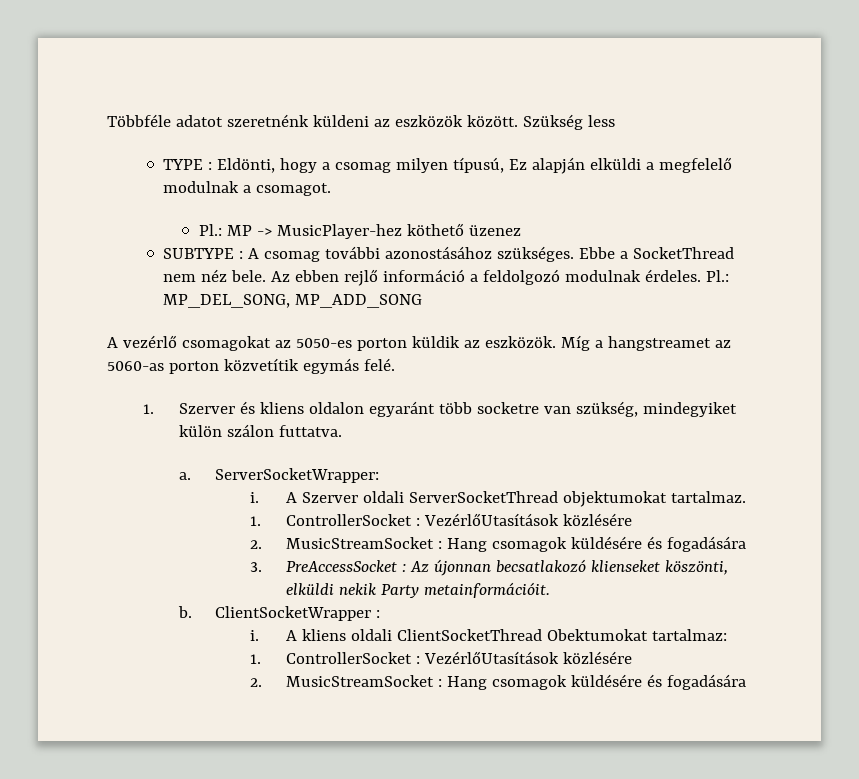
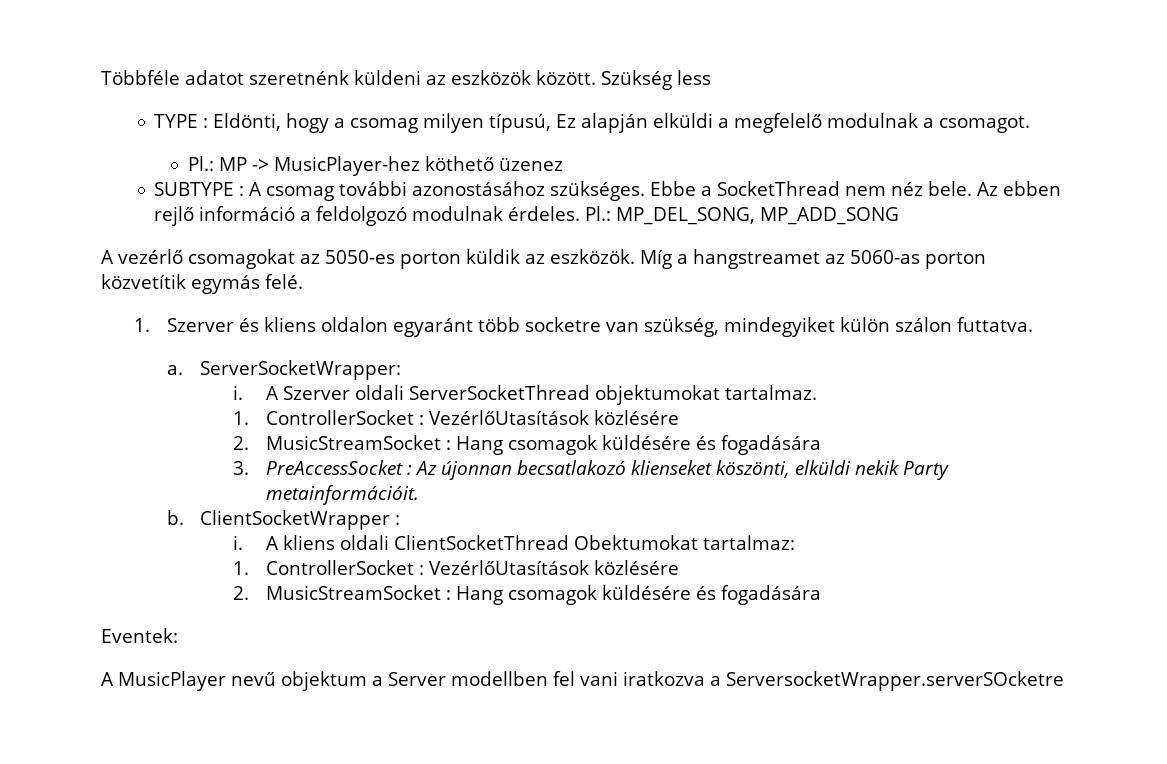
(747, 682) none -> [101,628,178,643] [101,671,1064,691] // Eventek: // A MusicPlayer nevű objektum a Server modellben fel vani iratkozva a ServersocketWrapper.serverSOcketre

